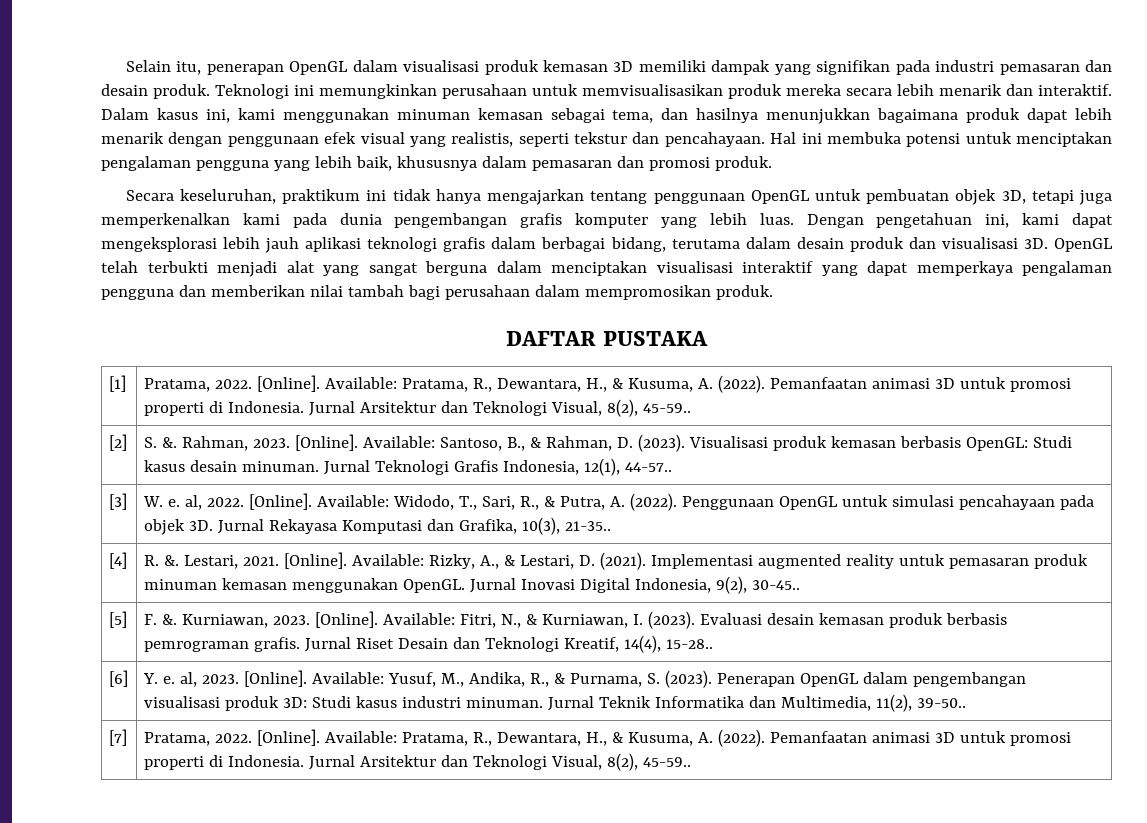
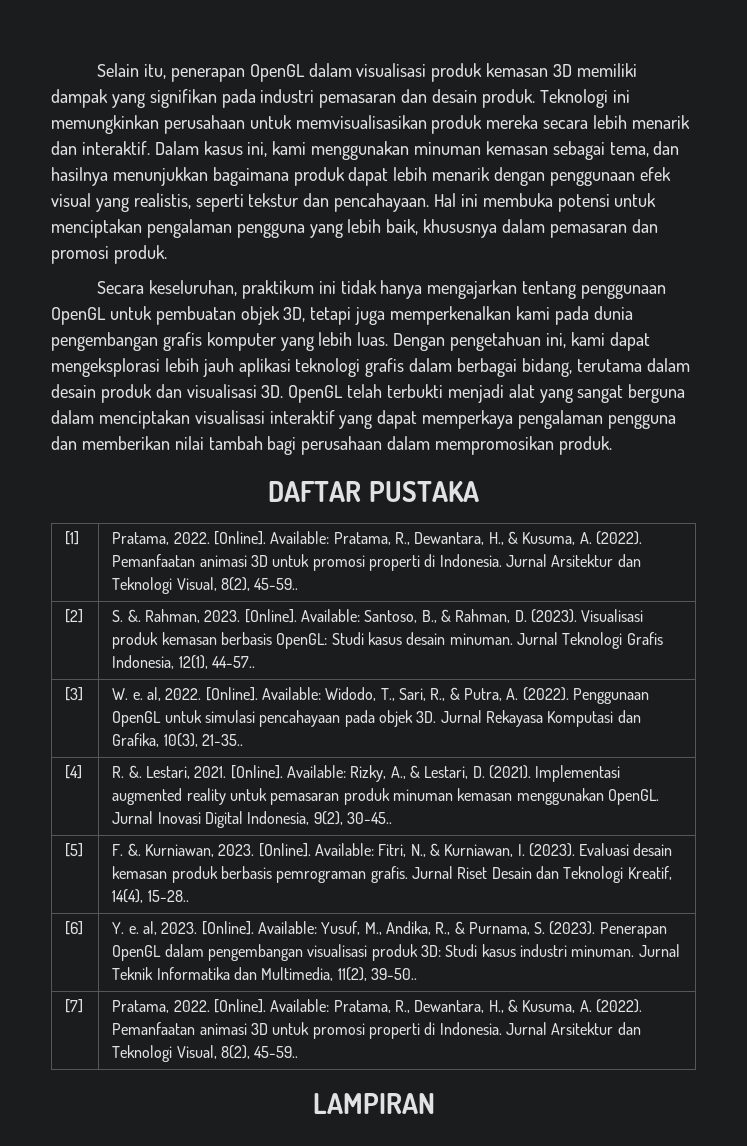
(691, 762) none -> [312,1093,435,1114] // LAMPIRAN

